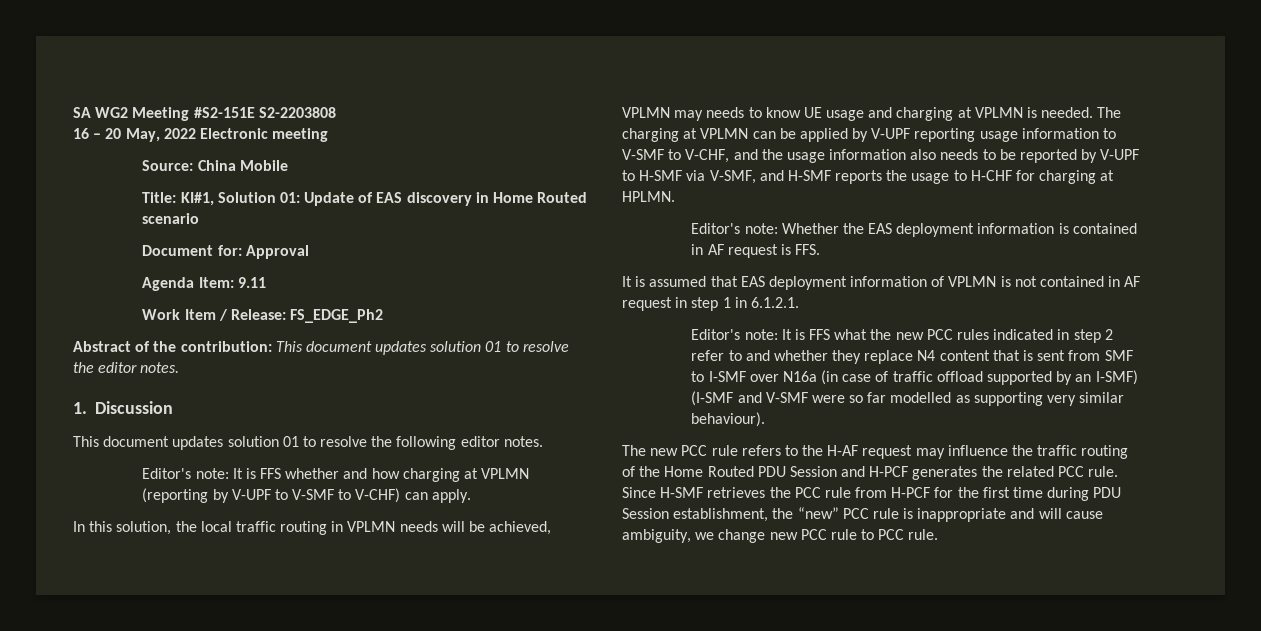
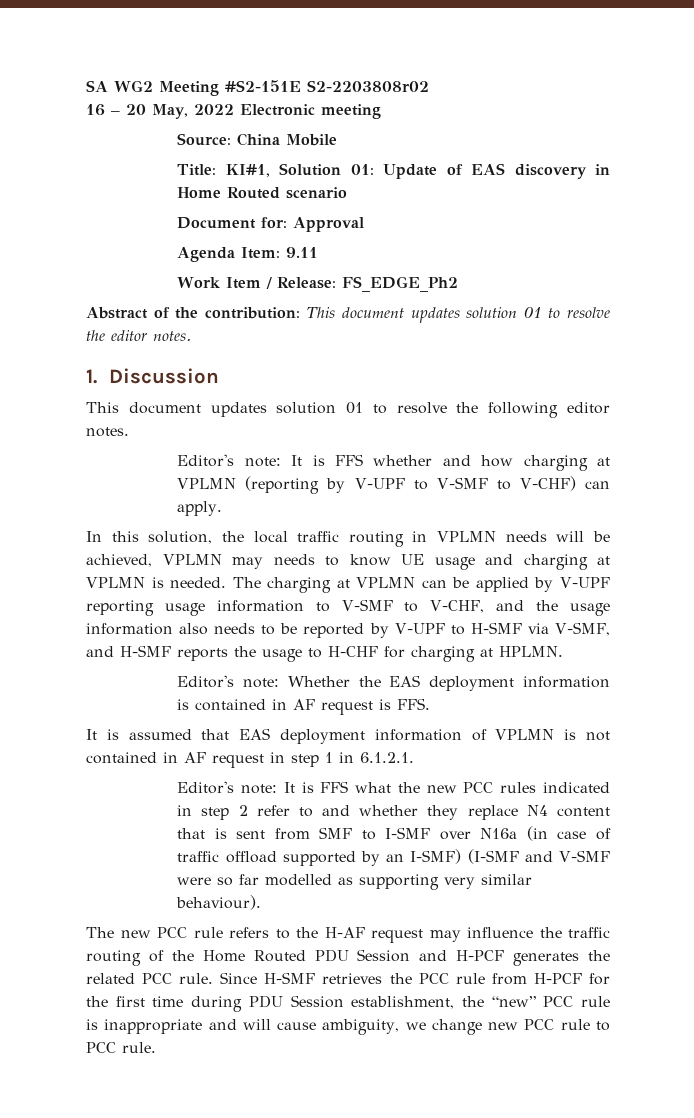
[258,107,336,118] S2-2203808 -> [307,80,429,92] S2-2203808r02

